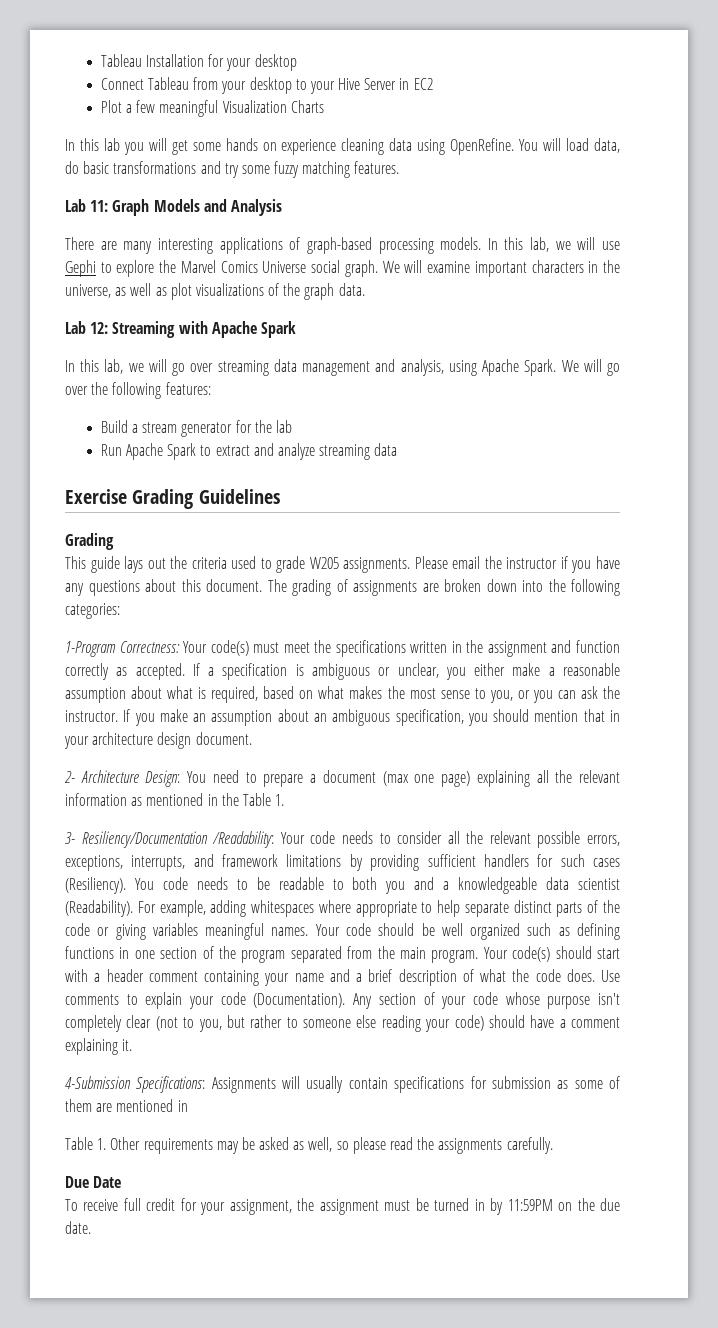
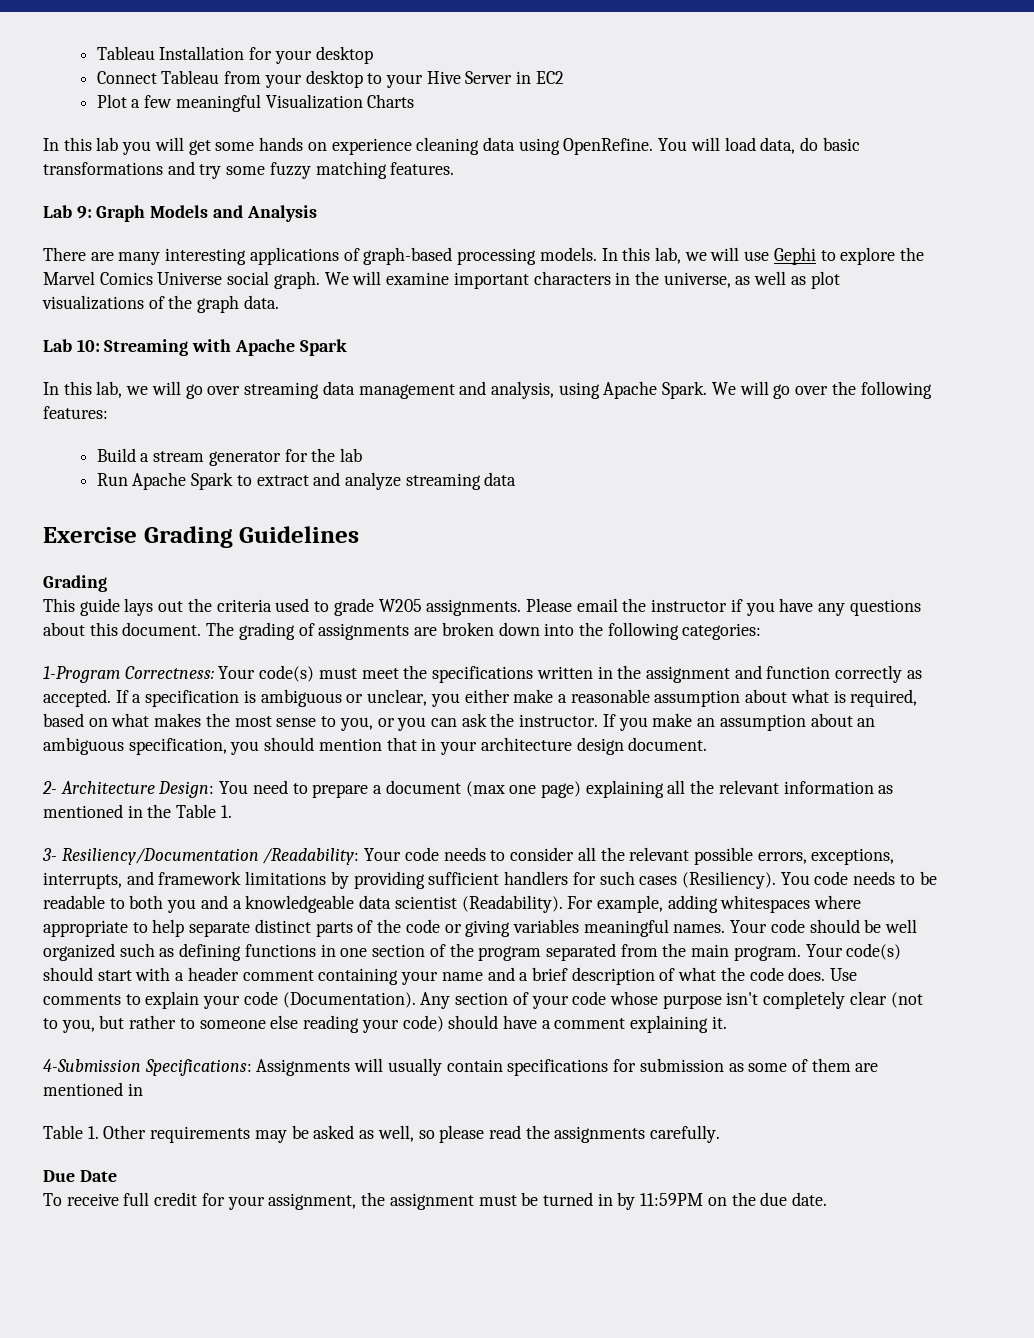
[90,200,109,212] 11: -> [76,206,92,219] 9:
[90,322,109,334] 12: -> [76,339,100,352] 10:

